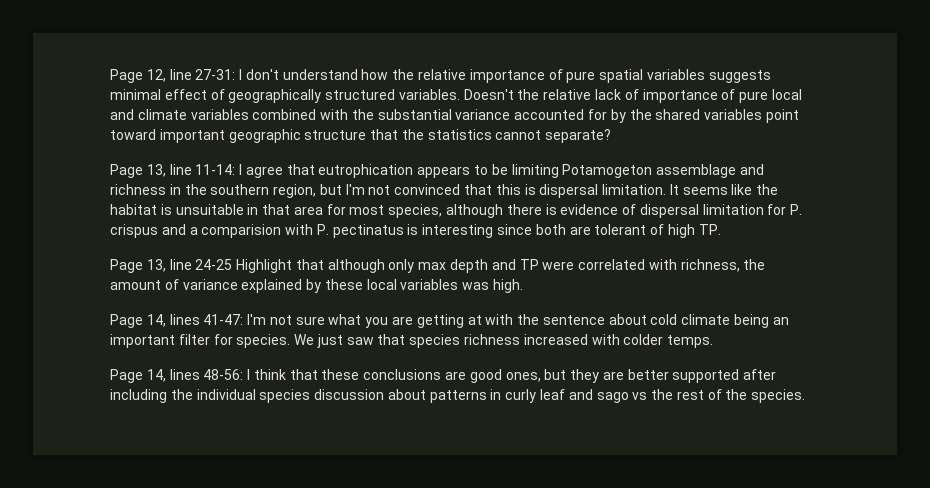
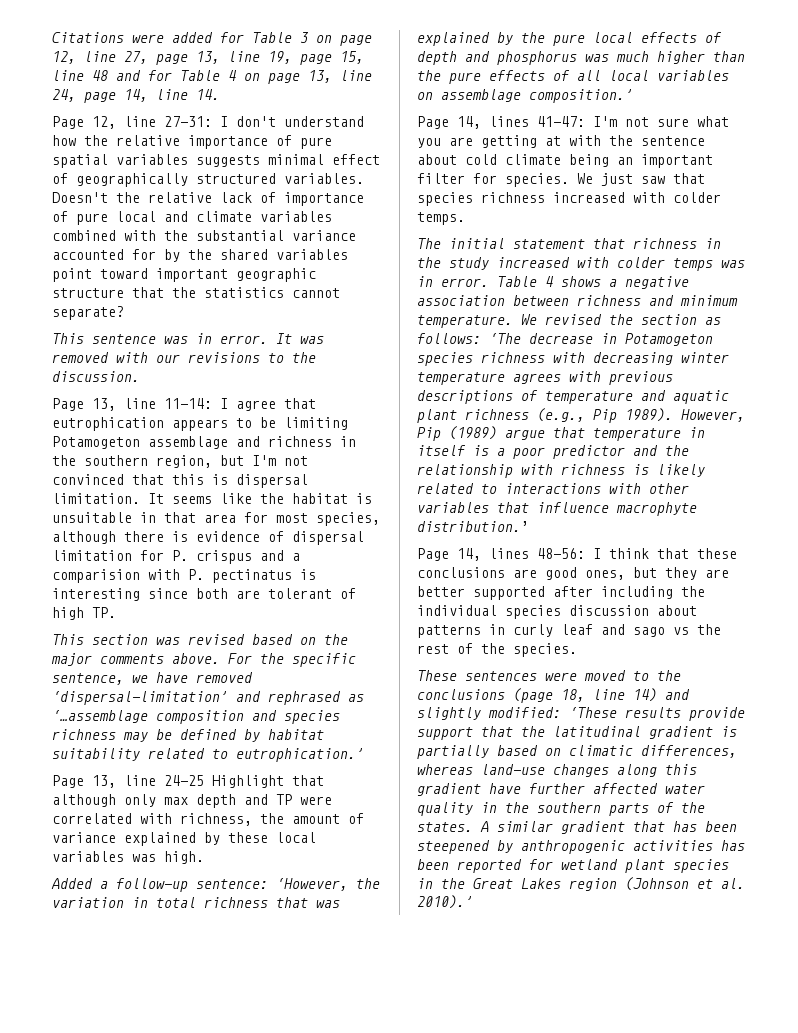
(110, 76) none -> [52,32,372,46] [52,51,364,65] [52,70,372,84] [52,89,220,103] Citations were added for Table 3 on page 12, line 27, page 13, line 19, page 15, line 48 and for Table 4 on page 13, line 24, page 14, line 14. //
(612, 136) none -> [52,333,324,344] [52,352,316,363] [52,371,140,382] // This sentence was in error. It was removed with our revisions to the discussion.
(721, 229) none -> [52,634,348,645] [51,653,356,667] [52,672,253,685] [52,691,364,705] [52,710,340,724] [52,729,324,742] [52,748,364,762] // This section was revised based on the major comments above. For the specific sentence, we have removed ‘dispersal-limitation’ and rephrased as ‘…assemblage composition and species richness may be defined by habitat suitability related to eutrophication.’
(524, 286) none -> [51,878,380,892] [52,897,340,908] [417,32,722,46] [417,51,745,65] [417,70,729,84] [417,89,633,103] // Added a follow-up sentence: ‘However, the variation in total richness that was explained by the pure local effects of depth and phosphorus was much higher than the pure effects of all local variables on assemblage composition.’
(714, 341) none -> [417,238,721,249] [417,257,745,271] [417,276,689,289] [417,295,738,306] [417,314,721,328] [417,333,713,346] [417,352,729,366] [417,371,673,385] [417,390,729,404] [417,408,745,423] [417,426,705,441] [417,445,689,459] [417,464,705,478] [417,483,689,494] [417,502,697,516] [417,521,529,532] // The initial statement that richness in the study increased with colder temps was in error. Table 4 shows a negative association between richness and minimum temperature. We revised the section as follows: ‘The decrease in Potamogeton species richness with decreasing winter temperature agrees with previous descriptions of temperature and aquatic plant richness (e.g., Pip 1989). However, Pip (1989) argue that temperature in itself is a poor predictor and the relationship with richness is likely related to interactions with other variables that influence macrophyte distribution.’
(806, 396) none -> [417,670,681,681] [417,688,690,703] [417,707,745,721] [417,726,737,740] [417,745,737,759] [417,764,697,777] [417,783,705,796] [417,802,705,816] [417,821,737,834] [417,840,745,854] [417,859,729,873] [417,877,745,891] [417,895,473,909] // These sentences were moved to the conclusions (page 18, line 14) and slightly modified: ‘These results provide support that the latitudinal gradient is partially based on climatic differences, whereas land-use changes along this gradient have further affected water quality in the southern parts of the states. A similar gradient that has been steepened by anthropogenic activities has been reported for wetland plant species in the Great Lakes region (Johnson et al. 2010).’

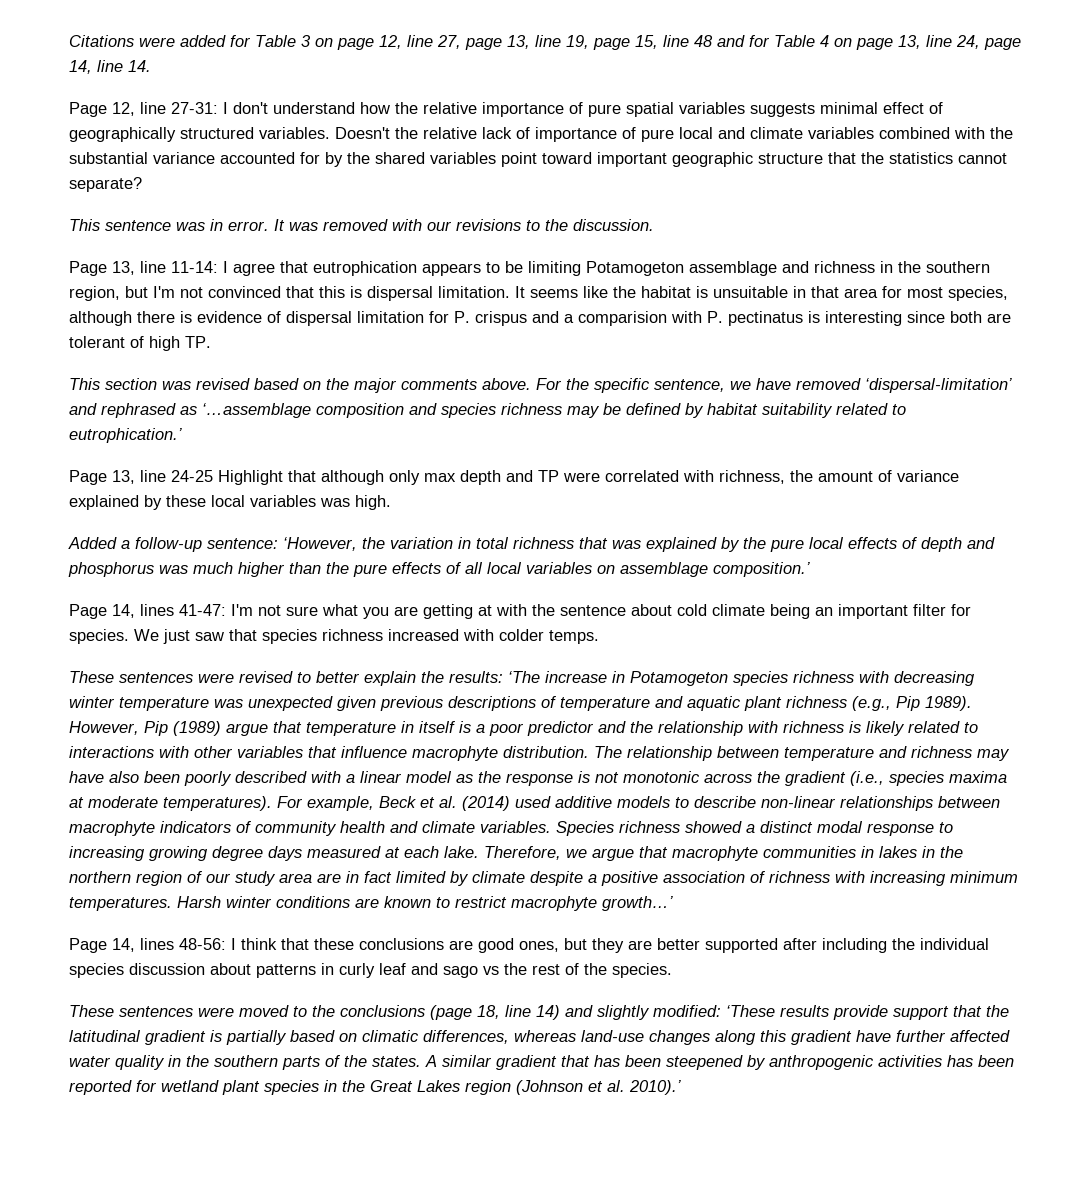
[417,238,721,249] [417,257,745,271] [417,276,689,289] [417,295,738,306] [417,314,721,328] [417,333,593,344] The initial statement that richness in the study increased with colder temps was in error. Table 4 shows a negative association between richness and minimum temperature. We revised the section as follows: ‘The decrease -> [69,671,607,686] These sentences were revised to better explain the results: ‘The increase
[513,371,601,384] agrees with -> [214,696,376,711] was unexpected given
[417,521,529,532] distribution.’ -> [503,746,1010,761] [69,771,1007,786] [69,796,1000,811] [69,821,953,836] [69,846,963,861] [69,871,1018,886] [69,896,673,911] distribution. The relationship between temperature and richness may have also been poorly described with a linear model as the response is not monotonic across the gradient (i.e., species maxima at moderate temperatures). For example, Beck et al. (2014) used additive models to describe non-linear relationships between macrophyte indicators of community health and climate variables. Species richness showed a distinct modal response to increasing growing degree days measured at each lake. Therefore, we argue that macrophyte communities in lakes in the northern region of our study area are in fact limited by climate despite a positive association of richness with increasing minimum temperatures. Harsh winter conditions are known to restrict macrophyte growth…’

